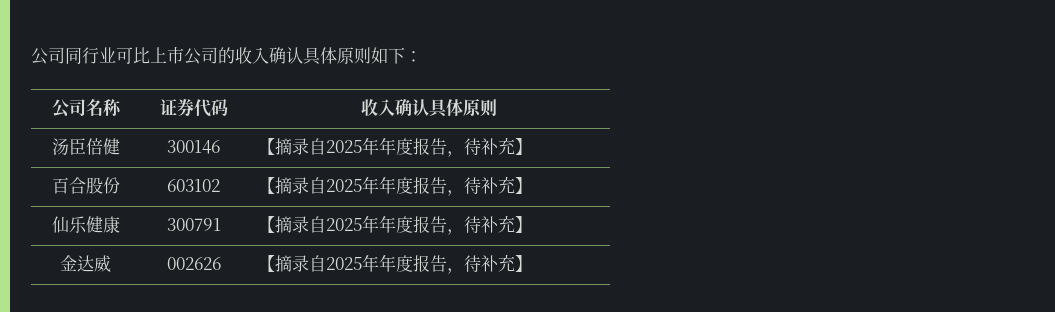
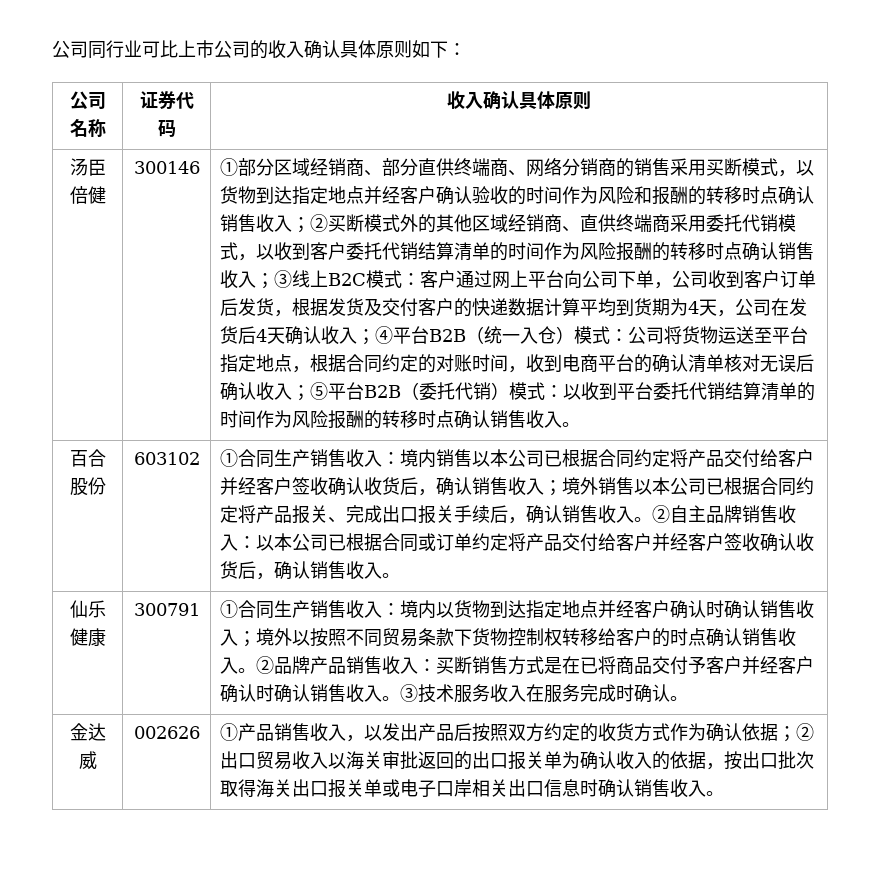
[257,137,532,157] [51,177,120,194] [167,179,220,192] [257,176,532,196] [51,216,120,233] [166,218,221,231] [257,215,532,235] [60,255,111,273] [166,257,221,270] [257,254,532,274] 【摘录自2025年年度报告，待补充】 // 百合股份 | 603102 | 【摘录自2025年年度报告，待补充】 // 仙乐健康 | 300791 | 【摘录自2025年年度报告，待补充】 // 金达威 | 002626 | 【摘录自2025年年度报告，待补充】 -> [219,158,814,177] [219,186,814,205] [219,214,796,233] [219,242,814,261] [219,270,816,289] [219,298,807,317] [219,326,808,345] [219,354,814,373] [219,382,815,401] [219,410,580,429] [69,449,106,467] [69,477,106,496] [133,452,200,465] [219,449,814,468] [219,477,814,496] [219,505,796,524] [219,533,814,552] [219,561,400,580] [69,600,106,618] [69,628,106,647] [133,603,200,616] [219,600,814,619] [219,628,796,647] [219,656,814,675] [219,684,688,703] [69,723,106,741] [78,751,97,769] [133,726,200,739] [219,723,814,742] [219,751,814,770] [219,779,724,798] ①部分区域经销商、部分直供终端商、网络分销商的销售采用买断模式，以货物到达指定地点并经客户确认验收的时间作为风险和报酬的转移时点确认销售收入；②买断模式外的其他区域经销商、直供终端商采用委托代销模式，以收到客户委托代销结算清单的时间作为风险报酬的转移时点确认销售收入；③线上B2C模式：客户通过网上平台向公司下单，公司收到客户订单后发货，根据发货及交付客户的快递数据计算平均到货期为4天，公司在发货后4天确认收入；④平台B2B（统一入仓）模式：公司将货物运送至平台指定地点，根据合同约定的对账时间，收到电商平台的确认清单核对无误后确认收入；⑤平台B2B（委托代销）模式：以收到平台委托代销结算清单的时间作为风险报酬的转移时点确认销售收入。 // 百合股份 | 603102 | ①合同生产销售收入：境内销售以本公司已根据合同约定将产品交付给客户并经客户签收确认收货后，确认销售收入；境外销售以本公司已根据合同约定将产品报关、完成出口报关手续后，确认销售收入。②自主品牌销售收入：以本公司已根据合同或订单约定将产品交付给客户并经客户签收确认收货后，确认销售收入。 // 仙乐健康 | 300791 | ①合同生产销售收入：境内以货物到达指定地点并经客户确认时确认销售收入；境外以按照不同贸易条款下货物控制权转移给客户的时点确认销售收入。②品牌产品销售收入：买断销售方式是在已将商品交付予客户并经客户确认时确认销售收入。③技术服务收入在服务完成时确认。 // 金达威 | 002626 | ①产品销售收入，以发出产品后按照双方约定的收货方式作为确认依据；②出口贸易收入以海关审批返回的出口报关单为确认收入的依据，按出口批次取得海关出口报关单或电子口岸相关出口信息时确认销售收入。

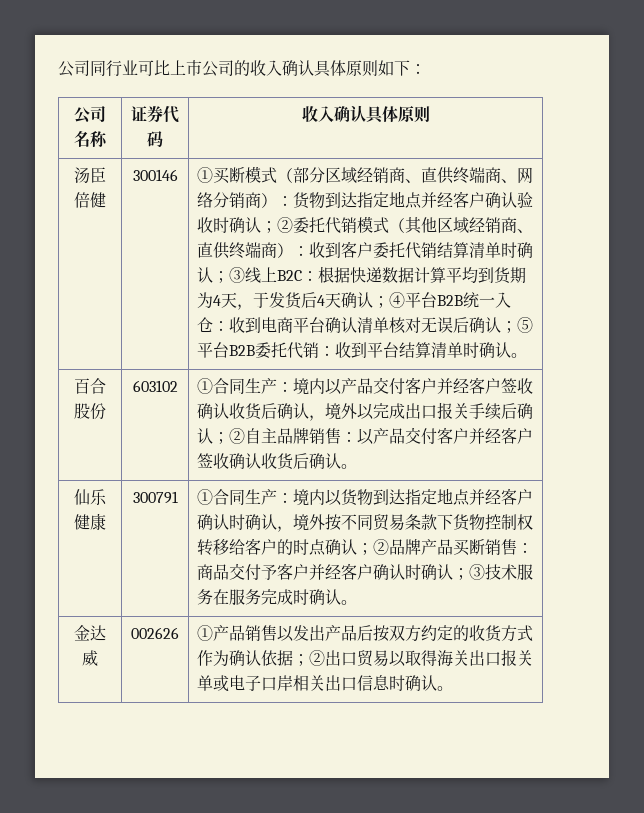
(238, 167) none -> [212,166,293,184] 买断模式（
[381,158,418,176] 部分 -> (421, 181) none
[615,158,814,177] 的销售采用买断模式，以 -> [260,193,293,208] ）：
[507,186,814,205] [219,214,436,233] 的时间作为风险和报酬的转移时点确认销售收入；②买断模式外的 -> [212,216,405,234] 时确认；②委托代销模式（
[669,214,796,232] [219,242,274,261] 采用委托代销模式，以 -> [276,243,309,258] ）：
[489,242,814,261] [219,270,816,289] [219,298,472,317] 的时间作为风险报酬的转移时点确认销售收入；③线上B2C模式：客户通过网上平台向公司下单，公司收到客户订单后发货，根据发货及交付客户的 -> [500,242,533,258] [196,266,350,283] 时确认；③线上B2C：根据
[734,298,789,316] 公司在 -> [252,292,269,308] 于
[320,326,357,345] 收入 -> (373, 300) none
[465,326,484,344] （ -> (463, 300) none
[555,326,808,344] [219,354,526,373] ）模式：公司将货物运送至平台指定地点，根据合同约定的对账时间， -> [212,321,229,331] ：
[633,354,652,373] 的 -> (325, 325) none
[255,382,292,401] 收入 -> (501, 325) none
[400,382,815,401] [219,410,562,429] （委托代销）模式：以收到平台委托代销结算清单的时间作为风险报酬的转移时点确认销售收入 -> [254,342,511,359] 委托代销：收到平台结算清单时确认
[309,449,814,468] [219,477,814,496] [219,505,346,524] 销售收入：境内销售以本公司已根据合同约定将产品交付给客户并经客户签收确认收货后，确认销售收入；境外销售以本公司已根据合同约定将产品报关、 -> [276,377,533,395] [196,403,374,421] ：境内以产品交付客户并经客户签收确认收货后确认，境外以
[507,505,796,524] [219,533,814,552] [219,561,382,580] ，确认销售收入。②自主品牌销售收入：以本公司已根据合同或订单约定将产品交付给客户并经客户签收确认收货后，确认销售收入 -> [516,403,533,419] [196,427,533,445] [196,453,341,470] 确认；②自主品牌销售：以产品交付客户并经客户签收确认收货后确认
[309,600,382,619] 销售收入 -> (277, 497) none
[759,600,814,619] [219,628,346,647] 销售收入；境外以按照 -> [276,514,341,532] ，境外按
[741,628,796,647] [219,657,256,674] 销售收入。 -> [356,543,373,555] ；
[345,656,616,675] 销售收入：买断销售方式是在已将 -> [452,539,533,556] 买断销售：
[309,684,400,703] 销售收入。 -> [452,568,469,580] ；
[489,684,526,703] 收入 -> (213, 597) none
[309,723,364,742] 收入， -> (277, 633) none
[489,724,508,741] 照 -> (389, 633) none
[291,751,814,770] 收入以海关审批返回的出口报关单为确认收入的依据，按出口批次 -> [388,650,406,667] 以
[633,779,706,798] 销售收入 -> (437, 683) none

